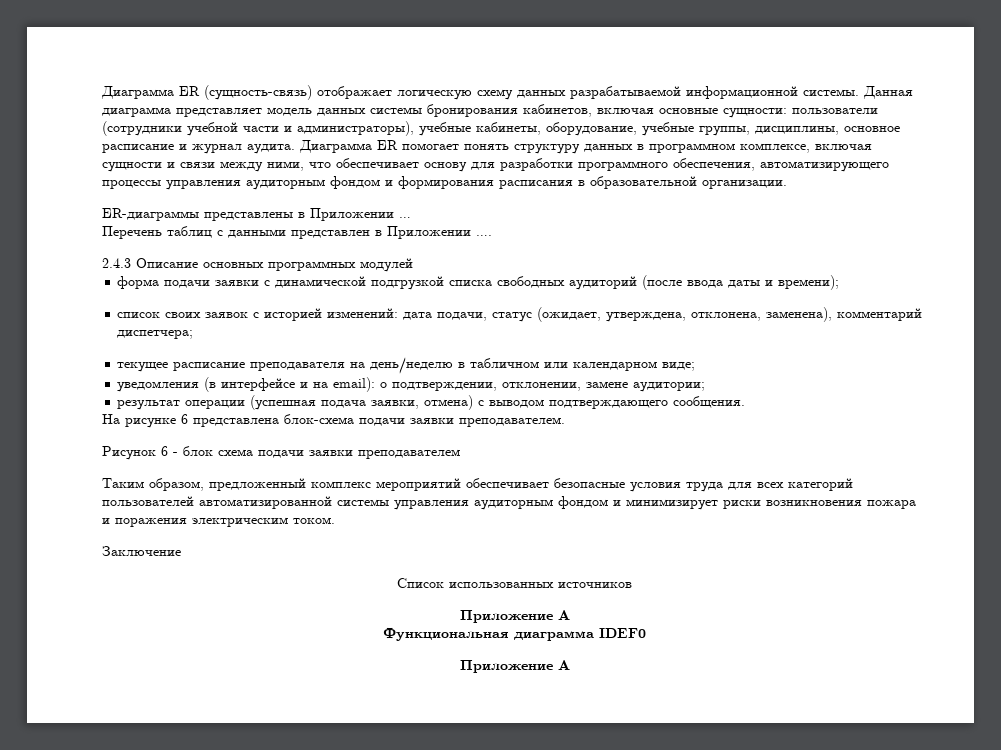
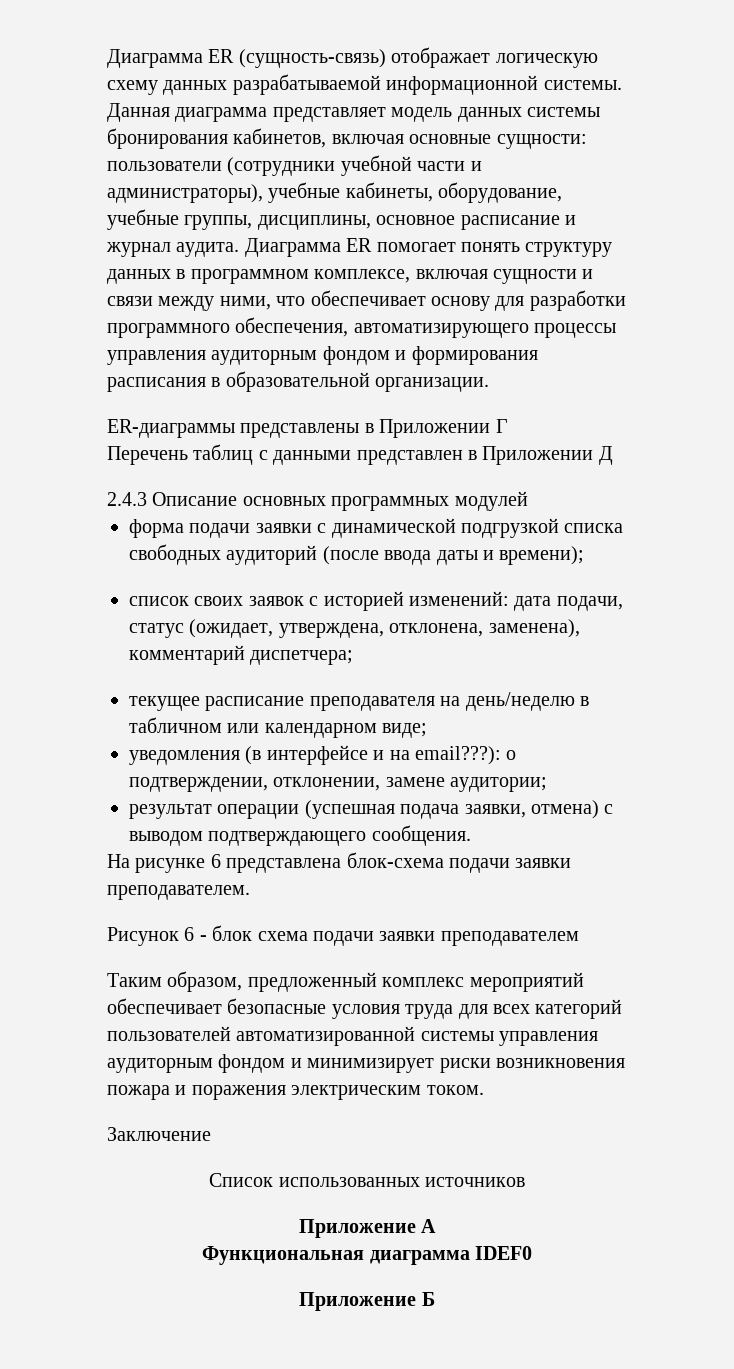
[399,217,411,218] … -> [495,419,508,433] Г
[476,235,492,236] …. -> [598,446,613,465] Д
[333,377,376,392] email): -> [414,746,501,765] email???):
[557,660,570,670] А -> [421,1292,435,1306] Б

